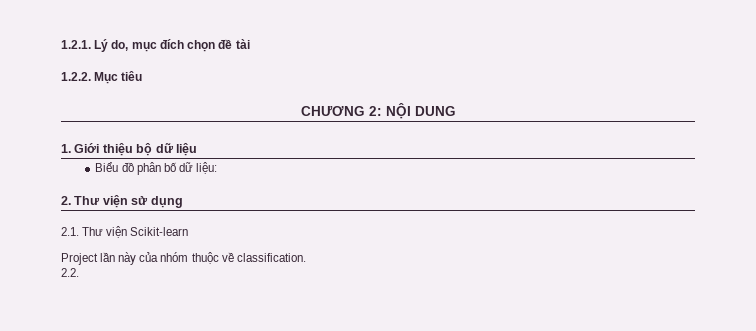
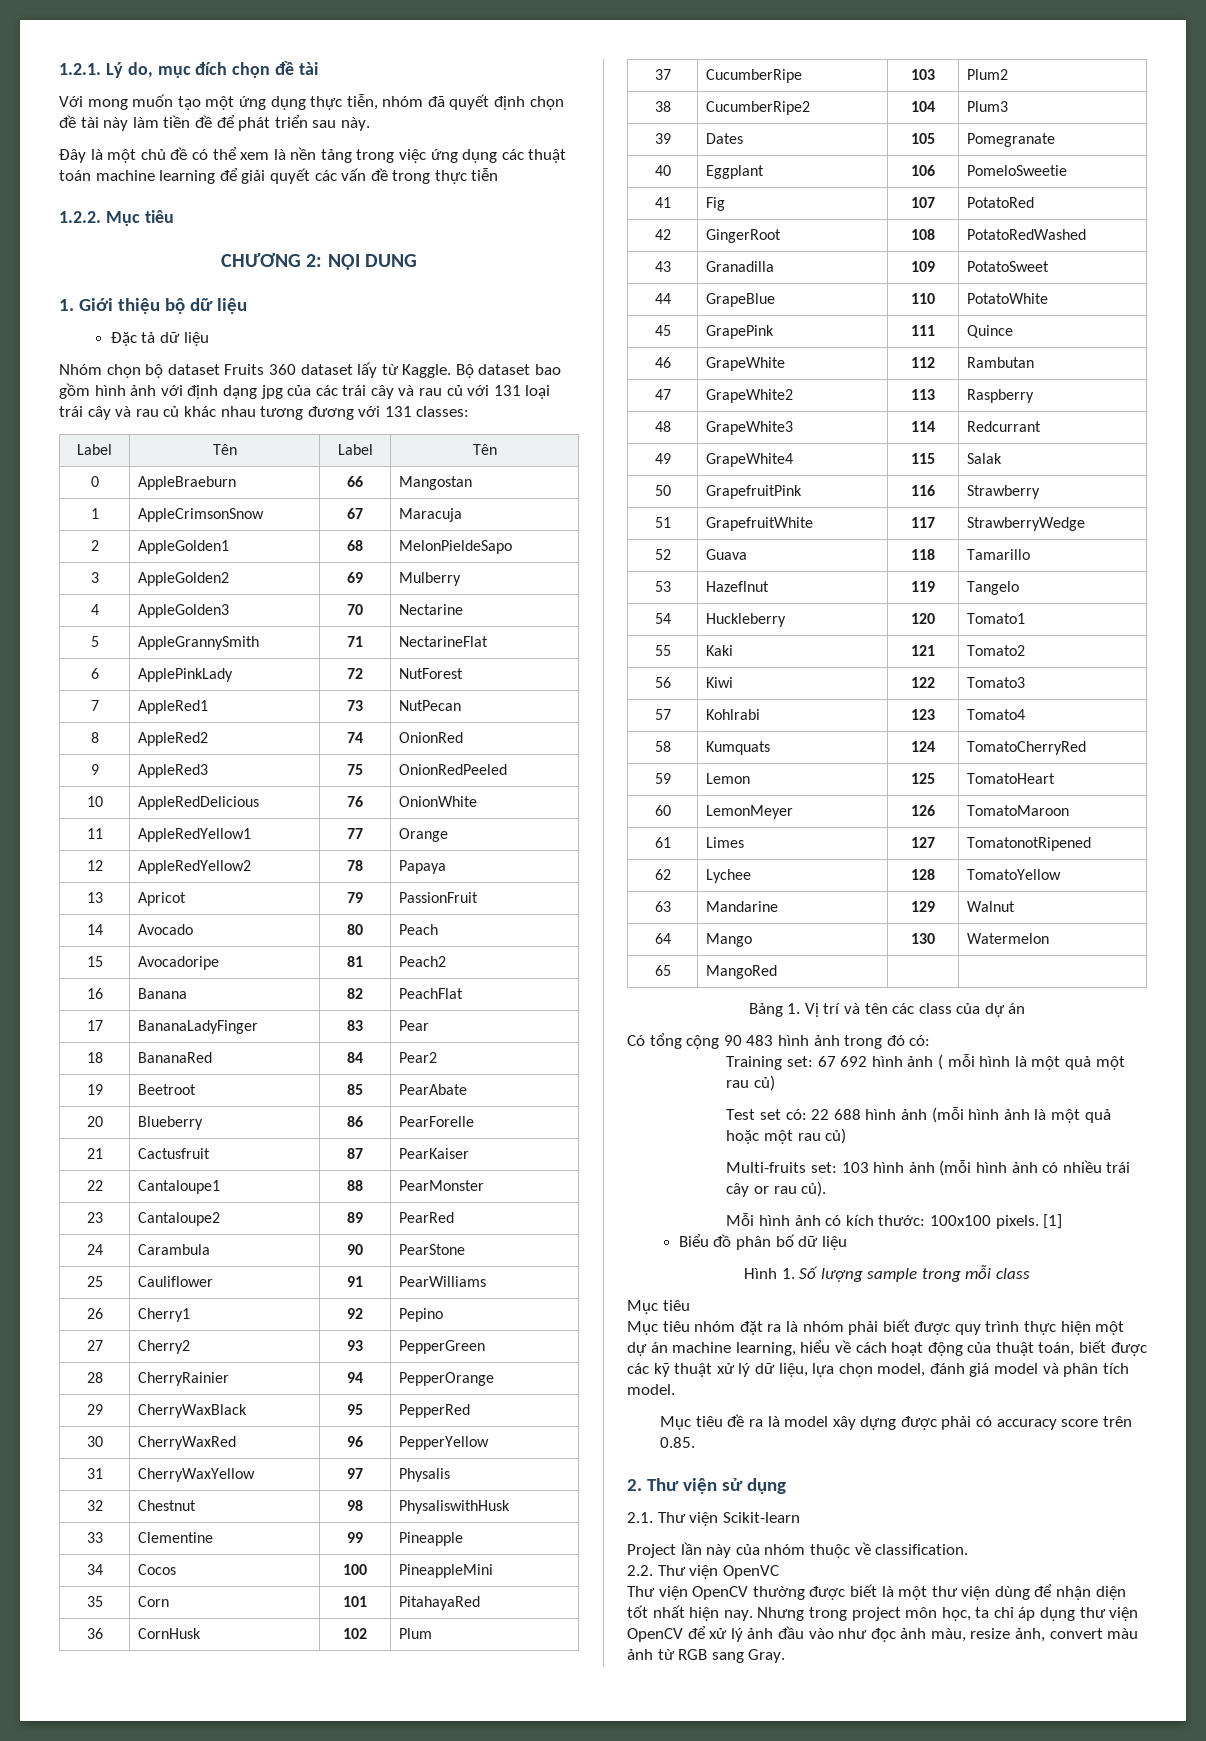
(250, 44) none -> [59,94,564,110] [59,115,370,131] [59,147,567,163] [59,168,499,184] // Với mong muốn tạo một ứng dụng thực tiễn, nhóm đã quyết định chọn đề tài này làm tiền đề để phát triển sau này. // Đây là một chủ đề có thể xem là nền tảng trong việc ứng dụng các thuật toán machine learning để giải quyết các vấn đề trong thực tiễn
(197, 149) none -> [110,332,209,346] [59,362,562,378] [59,383,551,399] [59,406,470,420] [77,444,112,455] [212,444,237,455] [337,444,373,455] [472,444,497,455] [90,476,99,487] [138,476,237,490] [347,476,363,487] [399,476,473,490] [90,508,99,519] [138,508,265,522] [347,508,363,519] [399,508,463,522] [90,540,99,551] [138,540,230,554] [347,540,363,551] [399,540,513,554] [90,572,99,583] [138,572,230,586] [347,572,363,583] [399,572,462,586] [90,604,99,615] [138,604,230,618] [347,604,363,615] [399,604,464,615] [90,636,99,647] [138,636,260,650] [347,636,363,647] [399,636,489,647] [90,668,99,679] [138,668,234,682] [347,668,363,679] [399,668,464,679] [90,700,99,711] [138,700,209,714] [347,700,363,711] [399,700,462,711] [90,732,99,743] [138,732,209,746] [347,732,363,743] [399,732,464,743] [90,764,99,775] [138,764,209,778] [347,764,363,775] [399,764,508,775] [86,796,103,807] [138,796,260,810] [347,796,363,807] [399,796,478,807] [86,828,103,839] [138,828,252,842] [347,828,363,839] [399,828,449,842] [86,860,103,871] [138,860,252,874] [347,860,363,871] [399,860,447,874] [86,892,103,903] [138,892,187,906] [347,892,363,903] [399,892,479,903] [86,924,103,935] [138,924,194,935] [347,924,363,935] [399,924,439,935] [86,956,103,967] [138,956,220,970] [347,956,363,967] [399,956,447,967] [86,988,103,999] [138,988,188,999] [347,988,363,999] [399,988,464,999] [86,1020,103,1031] [138,1020,259,1034] [347,1020,363,1031] [399,1020,430,1031] [86,1052,103,1063] [138,1052,213,1063] [347,1052,363,1063] [399,1052,438,1063] [86,1084,103,1095] [138,1084,197,1095] [347,1084,363,1095] [399,1084,468,1095] [86,1116,103,1127] [138,1116,204,1130] [347,1116,363,1127] [399,1116,475,1127] [86,1148,103,1159] [138,1148,211,1159] [347,1148,363,1159] [399,1148,470,1159] [86,1180,103,1191] [138,1180,221,1194] [347,1180,363,1191] [399,1180,485,1191] [86,1212,103,1223] [138,1212,221,1226] [347,1212,363,1223] [399,1212,455,1223] [86,1244,103,1255] [138,1244,211,1255] [347,1244,363,1255] [399,1244,466,1255] [86,1276,103,1287] [138,1276,214,1287] [347,1276,363,1287] [399,1276,487,1287] [86,1308,103,1319] [138,1308,191,1322] [347,1308,363,1319] [399,1308,444,1322] [86,1340,103,1351] [138,1340,191,1354] [347,1340,363,1351] [399,1340,486,1354] [86,1372,103,1383] [138,1372,230,1386] [347,1372,363,1383] [399,1372,495,1386] [86,1404,103,1415] [138,1404,248,1418] [347,1404,363,1415] [399,1404,471,1418] [86,1436,103,1447] [138,1436,237,1450] [347,1436,363,1447] [399,1436,490,1450] [86,1468,103,1479] [138,1468,256,1482] [347,1468,363,1479] [399,1468,451,1482] [86,1500,103,1511] [138,1500,197,1511] [347,1500,363,1511] [399,1500,511,1514] [86,1532,103,1543] [138,1532,214,1543] [347,1532,363,1543] [399,1532,464,1546] [86,1564,103,1575] [138,1564,177,1575] [343,1564,367,1575] [399,1564,494,1578] [86,1596,103,1607] [138,1596,170,1607] [343,1596,367,1607] [399,1596,481,1610] [86,1628,103,1639] [138,1628,202,1639] [343,1628,367,1639] [399,1628,433,1639] [654,69,671,80] [706,69,803,83] [911,69,935,80] [967,69,1009,80] [654,101,671,112] [706,101,811,115] [911,101,935,112] [967,101,1009,112] [654,133,671,144] [706,133,744,144] [911,133,935,144] [967,133,1056,147] [654,165,671,176] [706,165,765,179] [911,165,935,176] [967,165,1068,176] [654,197,671,208] [706,197,726,211] [911,197,935,208] [967,197,1035,208] [654,229,671,240] [706,229,782,243] [911,229,935,240] [967,229,1087,240] [654,261,671,272] [706,261,775,272] [911,261,935,272] [967,261,1050,272] [654,293,671,304] [706,293,776,307] [911,293,935,304] [967,293,1049,304] [654,325,671,336] [706,325,775,339] [911,325,935,336] [967,325,1014,338] [654,357,671,368] [706,357,786,371] [911,357,935,368] [967,357,1035,368] [654,389,671,400] [706,389,794,403] [911,389,935,400] [967,389,1035,403] [654,421,671,432] [706,421,794,435] [911,421,935,432] [967,421,1042,432] [654,453,671,464] [706,453,794,467] [911,453,935,464] [967,453,1003,464] [654,485,671,496] [706,485,803,499] [911,485,935,496] [967,485,1041,499] [654,517,671,528] [706,517,814,531] [911,517,935,528] [967,517,1086,531] [654,549,671,560] [706,549,748,560] [911,549,935,560] [967,549,1031,560] [654,581,671,592] [706,581,770,592] [911,581,935,592] [967,581,1020,595] [654,613,671,624] [706,613,787,627] [911,613,935,624] [967,613,1026,624] [654,645,671,656] [706,645,734,656] [911,645,935,656] [967,645,1026,656] [654,677,671,688] [706,677,734,688] [911,677,935,688] [967,677,1026,688] [654,709,671,720] [706,709,761,720] [911,709,935,720] [967,709,1026,720] [654,741,671,752] [706,741,771,755] [911,741,935,752] [967,741,1087,755] [654,773,671,784] [706,773,751,784] [911,773,935,784] [967,773,1056,784] [654,805,671,816] [706,805,794,819] [911,805,935,816] [967,805,1070,816] [654,837,671,848] [706,837,745,848] [911,837,935,848] [967,837,1092,851] [654,869,671,880] [706,869,752,883] [911,869,935,880] [967,869,1062,880] [654,901,671,912] [706,901,779,912] [911,901,935,912] [967,901,1016,912] [654,933,671,944] [706,933,753,947] [911,933,935,944] [967,933,1050,944] [654,965,671,976] [706,965,778,979] [748,1003,1026,1017] [627,1033,931,1049] [726,1054,1125,1070] [726,1075,776,1091] [726,1107,1111,1123] [726,1128,847,1144] [726,1160,1131,1176] [726,1181,827,1197] [726,1213,1063,1229] // Đặc tả dữ liệu // Nhóm chọn bộ dataset Fruits 360 dataset lấy từ Kaggle. Bộ dataset bao gồm hình ảnh với định dạng jpg của các trái cây và rau củ với 131 loại trái cây và rau củ khác nhau tương đương với 131 classes: // Label | Tên | Label | Tên // 0 | AppleBraeburn | 66 | Mangostan // 1 | AppleCrimsonSnow | 67 | Maracuja // 2 | AppleGolden1 | 68 | MelonPieldeSapo // 3 | AppleGolden2 | 69 | Mulberry // 4 | AppleGolden3 | 70 | Nectarine // 5 | AppleGrannySmith | 71 | NectarineFlat // 6 | ApplePinkLady | 72 | NutForest // 7 | AppleRed1 | 73 | NutPecan // 8 | AppleRed2 | 74 | OnionRed // 9 | AppleRed3 | 75 | OnionRedPeeled // 10 | AppleRedDelicious | 76 | OnionWhite // 11 | AppleRedYellow1 | 77 | Orange // 12 | AppleRedYellow2 | 78 | Papaya // 13 | Apricot | 79 | PassionFruit // 14 | Avocado | 80 | Peach // 15 | Avocadoripe | 81 | Peach2 // 16 | Banana | 82 | PeachFlat // 17 | BananaLadyFinger | 83 | Pear // 18 | BananaRed | 84 | Pear2 // 19 | Beetroot | 85 | PearAbate // 20 | Blueberry | 86 | PearForelle // 21 | Cactusfruit | 87 | PearKaiser // 22 | Cantaloupe1 | 88 | PearMonster // 23 | Cantaloupe2 | 89 | PearRed // 24 | Carambula | 90 | PearStone // 25 | Cauliflower | 91 | PearWilliams // 26 | Cherry1 | 92 | Pepino // 27 | Cherry2 | 93 | PepperGreen // 28 | CherryRainier | 94 | PepperOrange // 29 | CherryWaxBlack | 95 | PepperRed // 30 | CherryWaxRed | 96 | PepperYellow // 31 | CherryWaxYellow | 97 | Physalis // 32 | Chestnut | 98 | PhysaliswithHusk // 33 | Clementine | 99 | Pineapple // 34 | Cocos | 100 | PineappleMini // 35 | Corn | 101 | PitahayaRed // 36 | CornHusk | 102 | Plum // 37 | CucumberRipe | 103 | Plum2 // 38 | CucumberRipe2 | 104 | Plum3 // 39 | Dates | 105 | Pomegranate // 40 | Eggplant | 106 | PomeloSweetie // 41 | Fig | 107 | PotatoRed // 42 | GingerRoot | 108 | PotatoRedWashed // 43 | Granadilla | 109 | PotatoSweet // 44 | GrapeBlue | 110 | PotatoWhite // 45 | GrapePink | 111 | Quince // 46 | GrapeWhite | 112 | Rambutan // 47 | GrapeWhite2 | 113 | Raspberry // 48 | GrapeWhite3 | 114 | Redcurrant // 49 | GrapeWhite4 | 115 | Salak // 50 | GrapefruitPink | 116 | Strawberry // 51 | GrapefruitWhite | 117 | StrawberryWedge // 52 | Guava | 118 | Tamarillo // 53 | Hazeflnut | 119 | Tangelo // 54 | Huckleberry | 120 | Tomato1 // 55 | Kaki | 121 | Tomato2 // 56 | Kiwi | 122 | Tomato3 // 57 | Kohlrabi | 123 | Tomato4 // 58 | Kumquats | 124 | TomatoCherryRed // 59 | Lemon | 125 | TomatoHeart // 60 | LemonMeyer | 126 | TomatoMaroon // 61 | Limes | 127 | TomatonotRipened // 62 | Lychee | 128 | TomatoYellow // 63 | Mandarine | 129 | Walnut // 64 | Mango | 130 | Watermelon // 65 | MangoRed | | // Bảng 1. Vị trí và tên các class của dự án // Có tổng cộng 90 483 hình ảnh trong đó có: // Training set: 67 692 hình ảnh ( mỗi hình là một quả một rau củ) // Test set có: 22 688 hình ảnh (mỗi hình ảnh là một quả hoặc một rau củ) // Multi-fruits set: 103 hình ảnh (mỗi hình ảnh có nhiều trái cây or rau củ). // Mỗi hình ảnh có kích thước: 100x100 pixels. [1]
[195,162,217,174] liệu: -> [821,1236,847,1250] [743,1265,1031,1282] [627,1300,690,1314] [627,1319,1125,1335] [627,1340,1147,1356] [627,1363,1129,1377] [627,1384,675,1395] [660,1414,1132,1430] [660,1437,696,1448] liệu // Hình 1. Số lượng sample trong mỗi class // Mục tiêu // Mục tiêu nhóm đặt ra là nhóm phải biết được quy trình thực hiện một dự án machine learning, hiểu về cách hoạt động của thuật toán, biết được các kỹ thuật xử lý dữ liệu, lựa chọn model, đánh giá model và phân tích model. // Mục tiêu đề ra là model xây dựng được phải có accuracy score trên 0.85.
(79, 272) none -> [657,1565,779,1579] [627,1584,1126,1600] [627,1605,1139,1621] [627,1626,1139,1642] [627,1649,786,1663] Thư viện OpenVC // Thư viện OpenCV thường được biết là một thư viện dùng để nhận diện tốt nhất hiện nay. Nhưng trong project môn học, ta chỉ áp dụng thư viện OpenCV để xử lý ảnh đầu vào như đọc ảnh màu, resize ảnh, convert màu ảnh từ RGB sang Gray.

